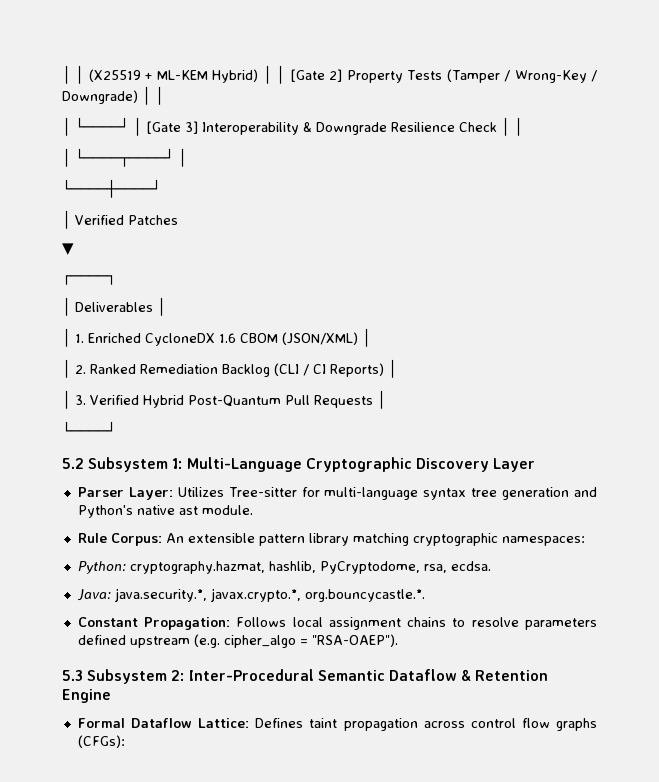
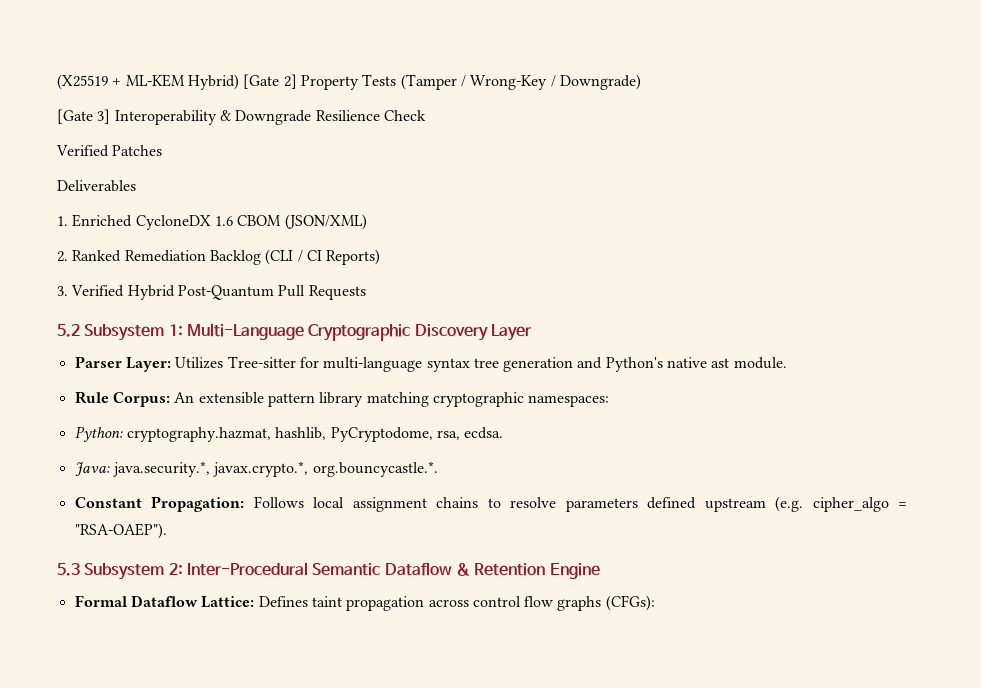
[62,65,85,84] │ │ -> (57, 82) none
[262,65,286,84] │ │ -> (239, 82) none
[142,86,164,105] [62,117,142,136] │ │ // │ └────┘ │ -> (641, 82) //
[501,117,523,136] [62,148,187,167] [62,179,161,198] [62,210,178,229] [62,243,74,255] [62,275,116,285] [62,297,166,316] [62,328,71,347] │ │ // │ └────┬────┘ │ // └────┼────┘ // │ Verified Patches // ▼ // ┌────┐ // │ Deliverables │ // │ -> [56,145,163,157] [57,180,136,192] // Verified Patches // Deliverables //
[362,328,371,347] [62,359,71,378] │ // │ -> (367, 222) //
[388,359,397,378] [62,390,71,409] │ // │ -> (381, 257) //
[377,390,386,409] [62,421,116,436] │ // └────┘ -> (366, 292) none

